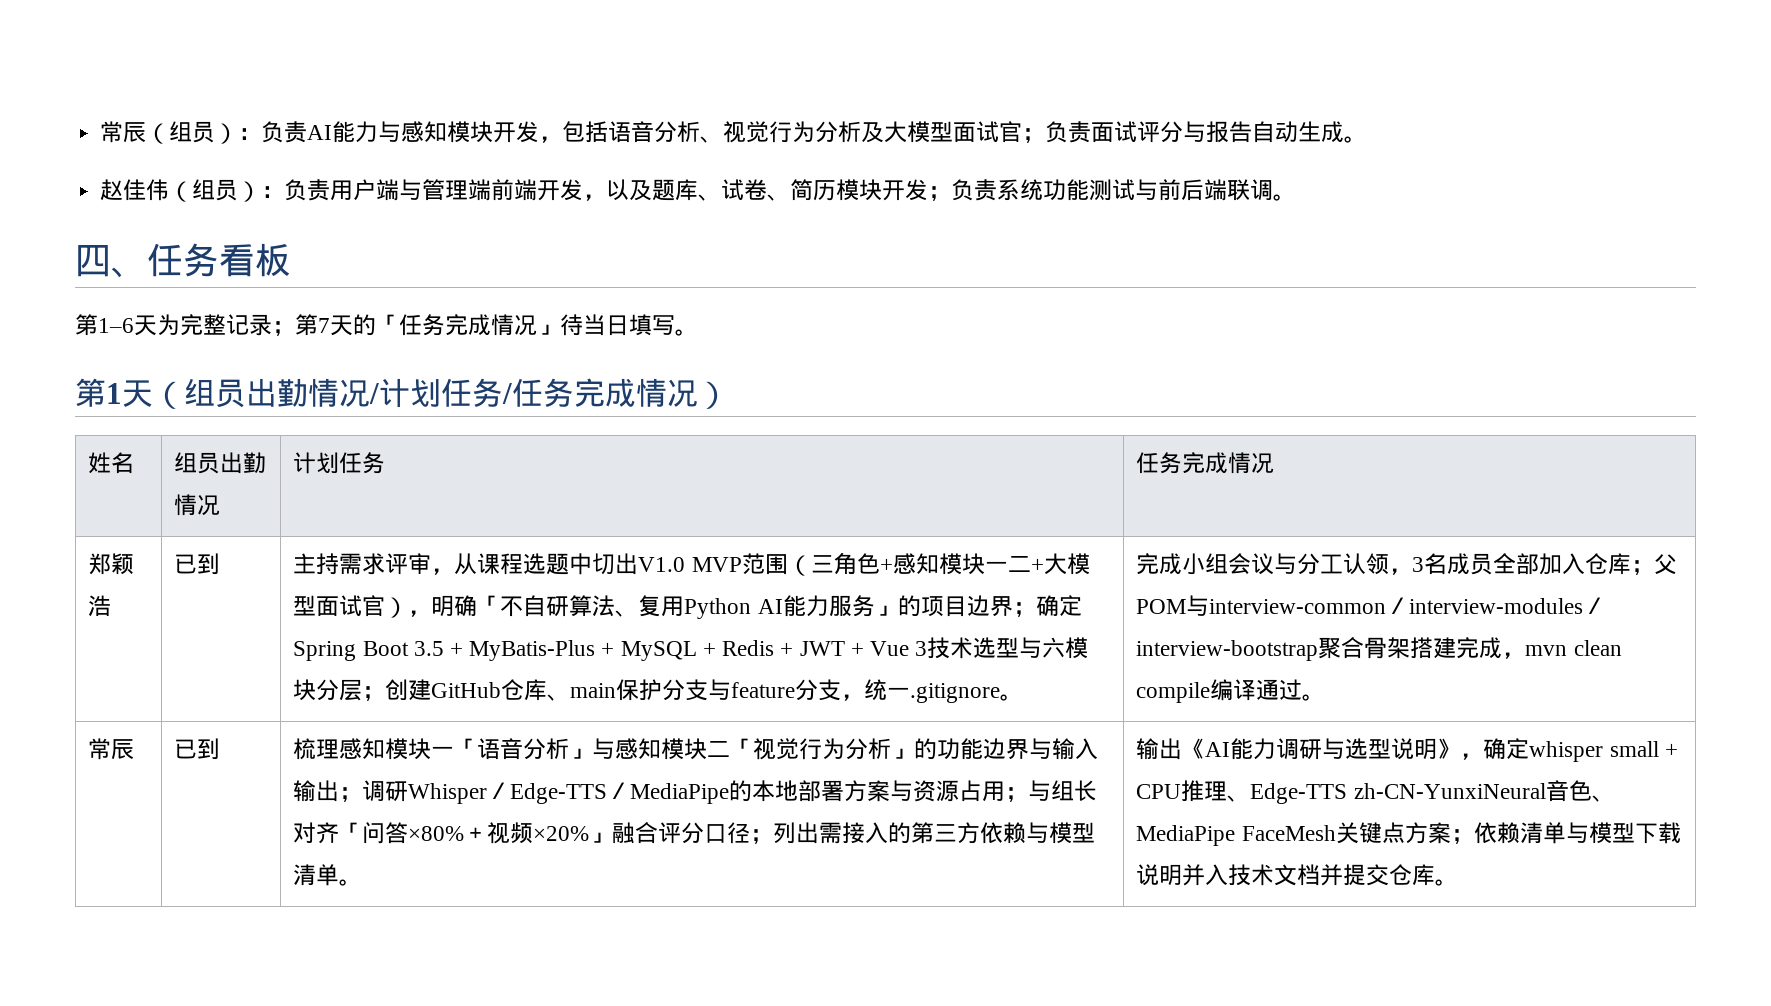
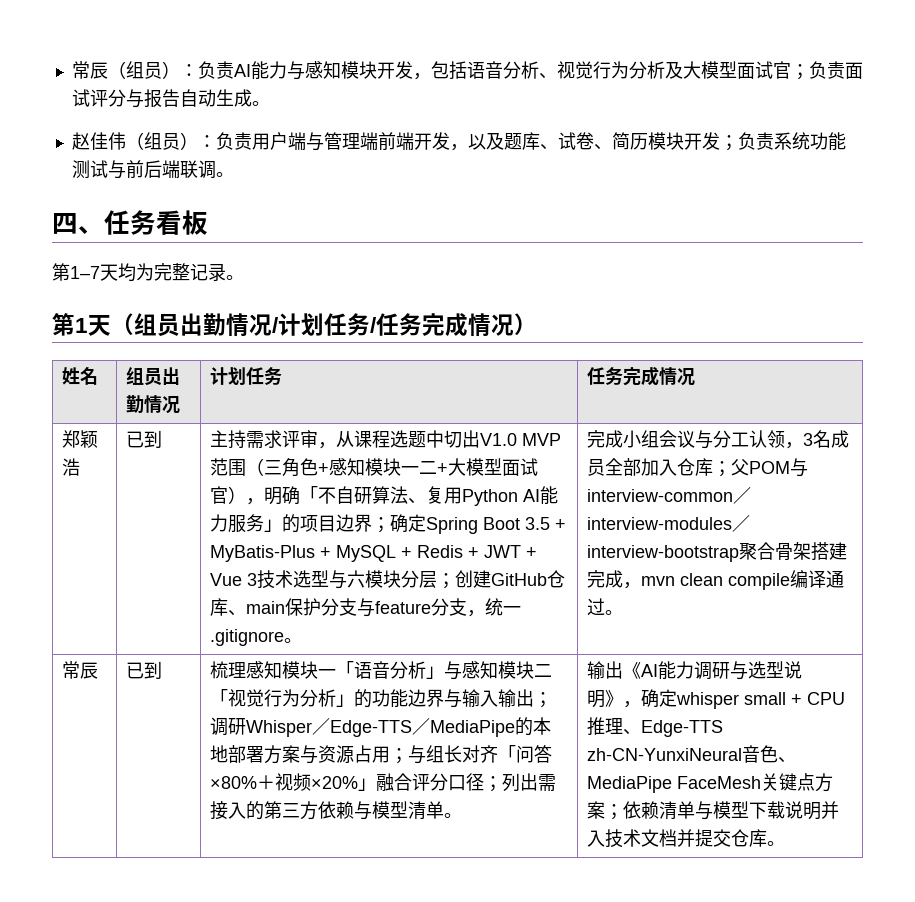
[98,315,157,336] 1–6天 -> [70,263,136,282] 1–7天均
[272,314,675,336] ；第7天的「任务完成情况」待当日填写 -> (226, 272) none

